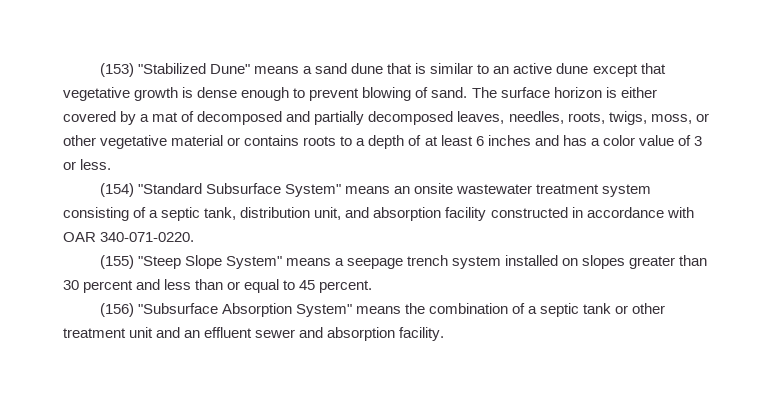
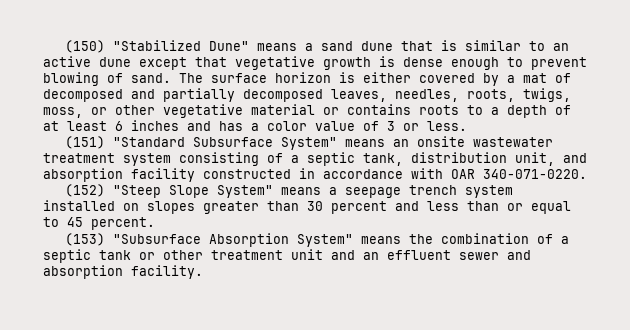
[99,63,134,77] (153) -> [64,40,105,53] (150)
[99,183,134,197] (154) -> [64,136,105,149] (151)
[99,255,134,269] (155) -> [64,184,105,197] (152)
[99,303,134,317] (156) -> [64,233,105,246] (153)

